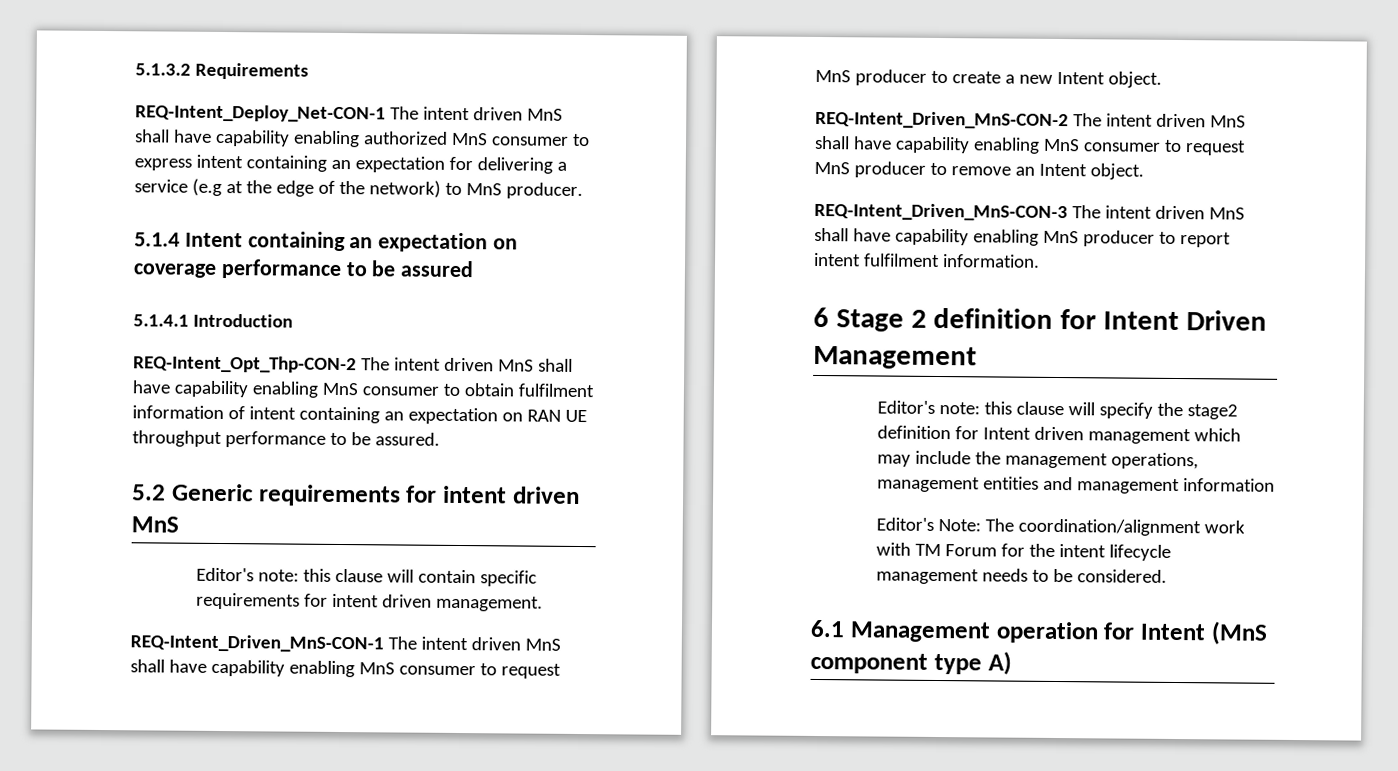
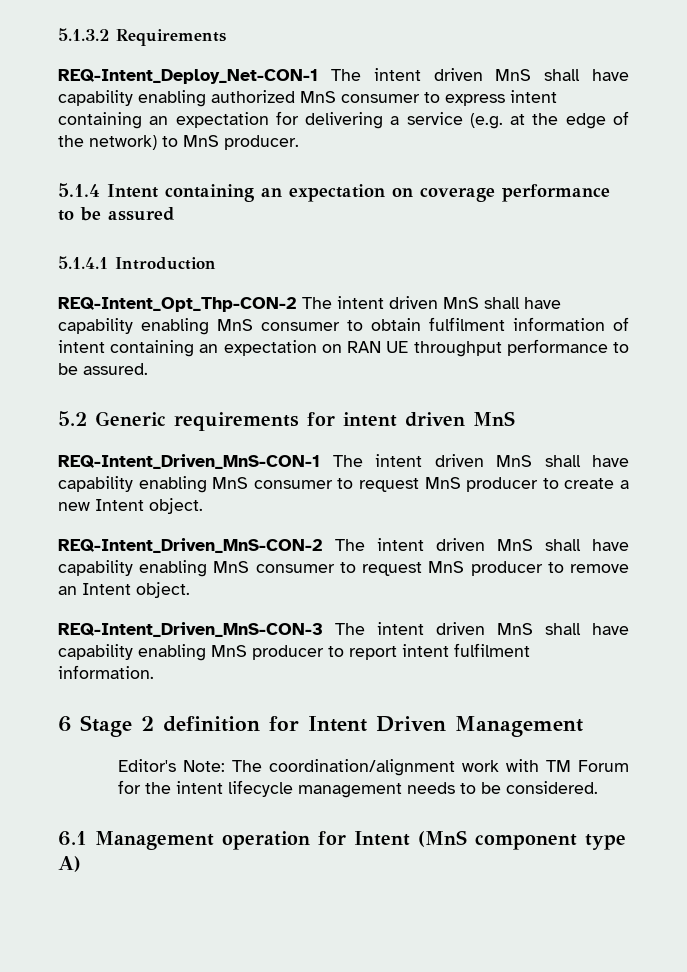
[191,178,222,196] (e.g -> [469,113,503,129] (e.g.
[196,567,538,587] [196,592,544,612] // Editor's note: this clause will contain specific requirements for intent driven management. -> (515, 418) none
[877,400,1239,420] [877,425,1242,445] [877,450,1200,470] [877,476,1276,495] // Editor's note: this clause will specify the stage2 definition for Intent driven management which may include the management operations, management entities and management information -> (583, 726) none

